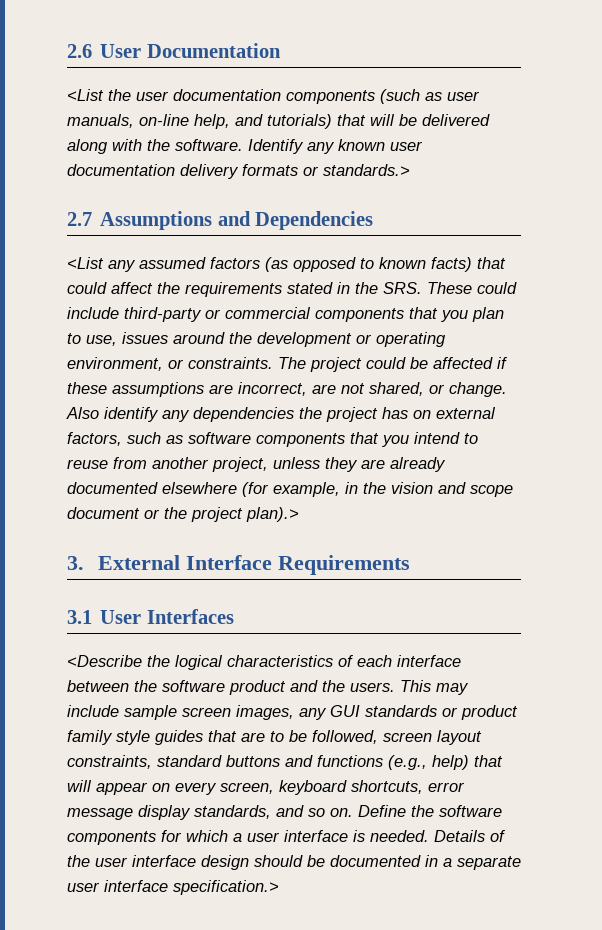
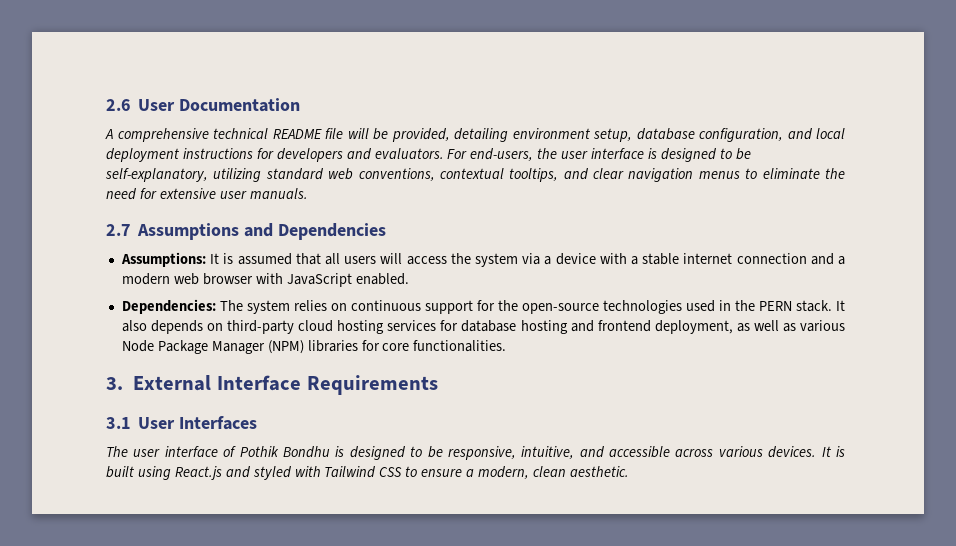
[67,89,480,104] [67,114,490,129] [67,139,423,154] [67,164,410,179] [67,211,374,230] [67,257,506,272] [67,282,517,297] [67,307,504,322] [67,332,446,347] [67,357,508,372] [67,382,507,397] [66,407,496,422] [67,432,478,447] [67,457,446,472] [67,482,513,497] [67,507,299,522] <List the user documentation components (such as user manuals, on-line help, and tutorials) that will be delivered along with the software. Identify any known user documentation delivery formats or standards.> // 2.7 Assumptions and Dependencies // <List any assumed factors (as opposed to known facts) that could affect the requirements stated in the SRS. These could include third-party or commercial components that you plan to use, issues around the development or operating environment, or constraints. The project could be affected if these assumptions are incorrect, are not shared, or change. Also identify any dependencies the project has on external factors, such as software components that you intend to reuse from another project, unless they are already documented elsewhere (for example, in the vision and scope document or the project plan).> -> [105,128,845,142] [106,148,751,162] [105,168,845,182] [106,188,308,200] [106,223,386,240] [120,252,845,267] [121,273,409,287] [121,299,845,314] [121,320,845,334] [121,340,507,354] A comprehensive technical README file will be provided, detailing environment setup, database configuration, and local deployment instructions for developers and evaluators. For end-users, the user interface is designed to be self-explanatory, utilizing standard web conventions, contextual tooltips, and clear navigation menus to eliminate the need for extensive user manuals. // 2.7 Assumptions and Dependencies // Assumptions: It is assumed that all users will access the system via a device with a stable internet connection and a modern web browser with JavaScript enabled. // Dependencies: The system relies on continuous support for the open-source technologies used in the PERN stack. It also depends on third-party cloud hosting services for database hosting and frontend deployment, as well as various Node Package Manager (NPM) libraries for core functionalities.
[67,655,461,670] [67,680,469,695] [67,705,518,720] [67,730,482,745] [67,755,503,770] [67,780,465,795] [67,805,502,820] [67,830,506,845] [67,855,521,870] [67,880,279,895] <Describe the logical characteristics of each interface between the software product and the users. This may include sample screen images, any GUI standards or product family style guides that are to be followed, screen layout constraints, standard buttons and functions (e.g., help) that will appear on every screen, keyboard shortcuts, error message display standards, and so on. Define the software components for which a user interface is needed. Details of the user interface design should be documented in a separate user interface specification.> -> [106,446,846,460] [106,466,629,480] The user interface of Pothik Bondhu is designed to be responsive, intuitive, and accessible across various devices. It is built using React.js and styled with Tailwind CSS to ensure a modern, clean aesthetic.

